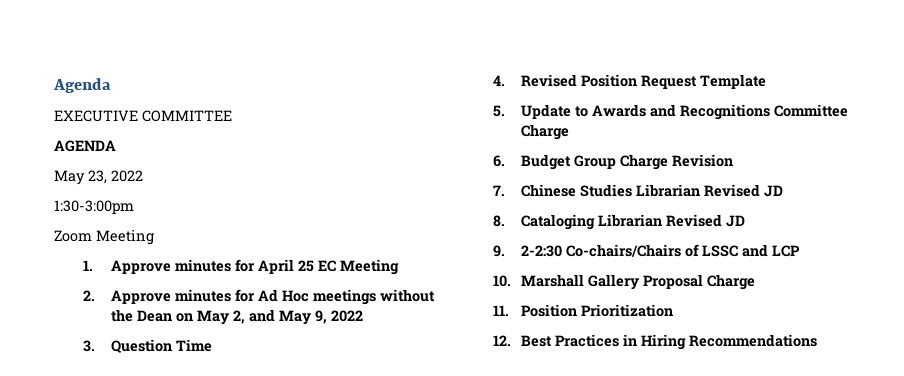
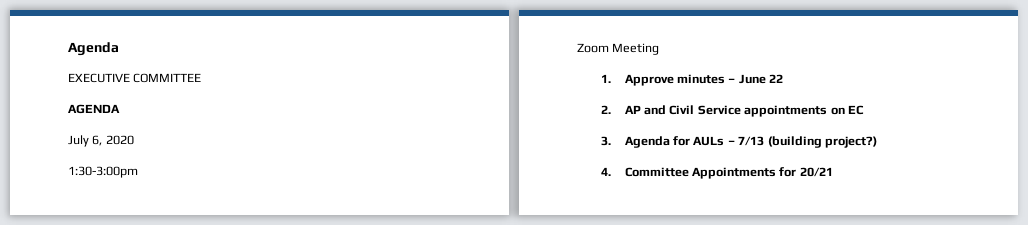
[54,170,143,185] May 23, 2022 -> [68,135,134,147] July 6, 2020
[235,259,400,275] [82,289,436,305] [111,309,364,325] [82,339,213,353] [492,74,767,89] [492,104,849,120] [521,124,570,140] [492,154,734,170] [492,184,784,197] [492,214,746,230] [492,244,801,257] [492,274,756,290] [492,304,674,317] [492,334,818,350] for April 25 EC Meeting // 2. Approve minutes for Ad Hoc meetings without the Dean on May 2, and May 9, 2022 // 3. Question Time // 4. Revised Position Request Template // 5. Update to Awards and Recognitions Committee Charge // 6. Budget Group Charge Revision // 7. Chinese Studies Librarian Revised JD // 8. Cataloging Librarian Revised JD // 9. 2-2:30 Co-chairs/Chairs of LSSC and LCP // 10. Marshall Gallery Proposal Charge // 11. Position Prioritization // 12. Best Practices in Hiring Recommendations -> [728,74,784,84] [600,105,864,117] [600,136,877,148] [600,167,833,179] – June 22 // 2. AP and Civil Service appointments on EC // 3. Agenda for AULs – 7/13 (building project?) // 4. Committee Appointments for 20/21

